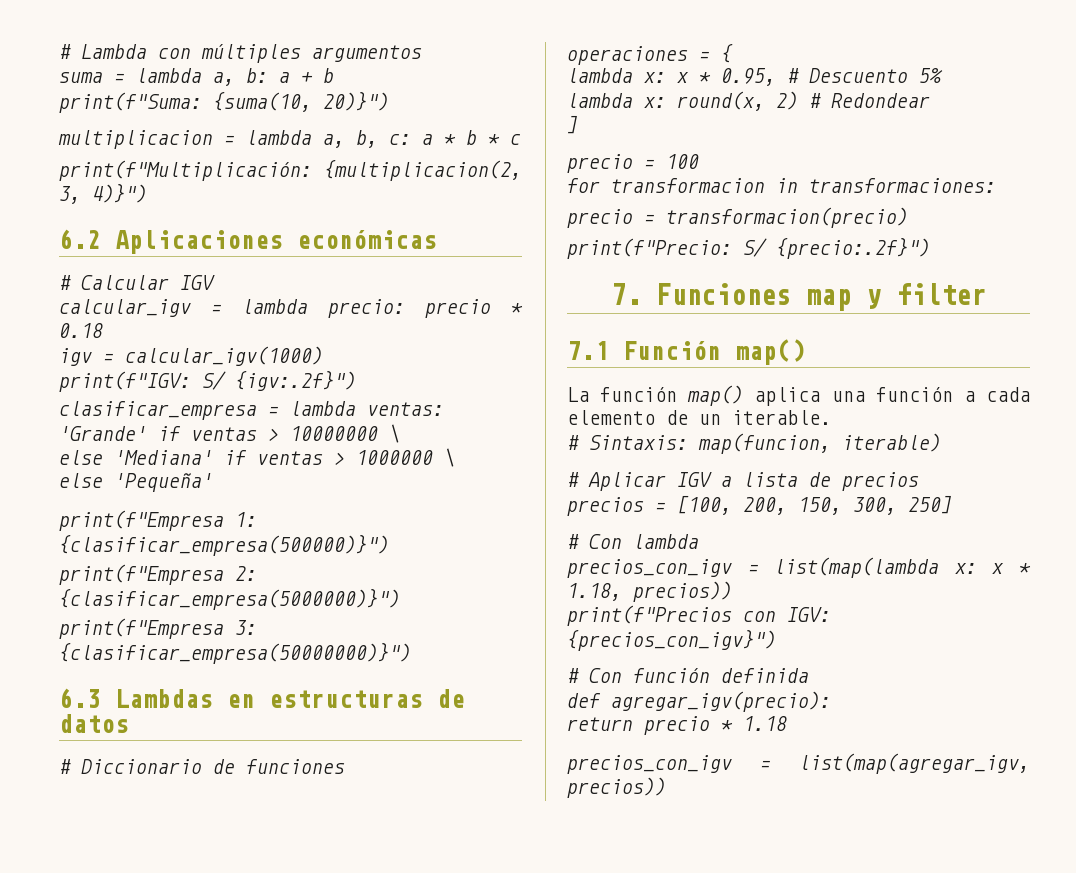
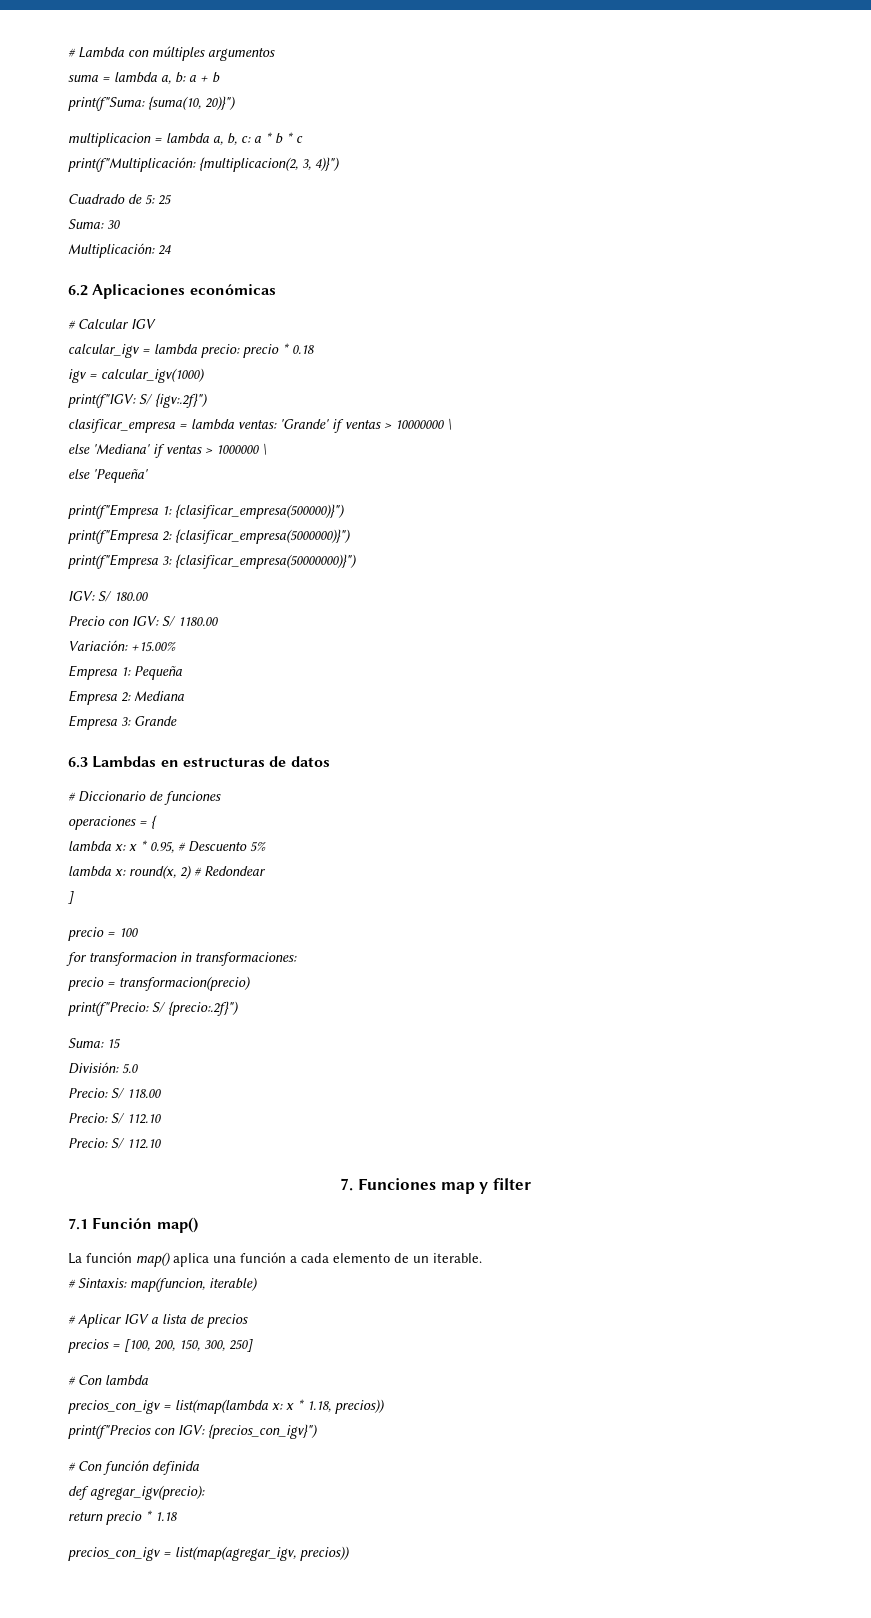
(147, 193) none -> [68,194,172,205] [68,219,120,229] [68,243,171,258] // Cuadrado de 5: 25 // Suma: 30 // Multiplicación: 24
(411, 653) none -> [68,591,148,602] [68,616,218,627] [68,640,176,652] [68,665,182,680] [68,690,184,705] [68,715,177,730] // IGV: S/ 180.00 // Precio con IGV: S/ 1180.00 // Variación: +15.00% // Empresa 1: Pequeña // Empresa 2: Mediana // Empresa 3: Grande
(930, 248) none -> [68,1038,121,1049] [68,1062,138,1074] [68,1088,161,1099] [68,1113,161,1124] [68,1138,161,1149] // Suma: 15 // División: 5.0 // Precio: S/ 118.00 // Precio: S/ 112.10 // Precio: S/ 112.10

